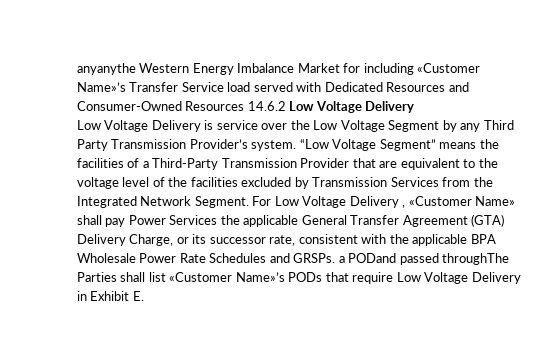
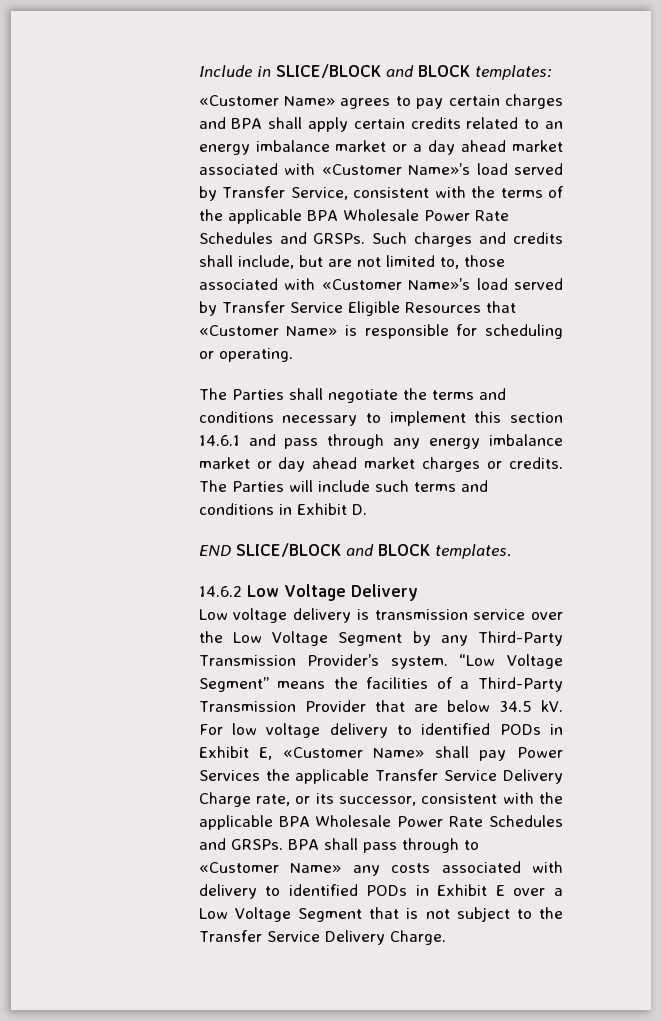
[76,63,481,75] [76,82,469,92] [76,101,245,111] anyanythe Western Energy Imbalance Market for including «Customer Name»’s Transfer Service load served with Dedicated Resources and Consumer-Owned Resources -> [198,64,552,80] [198,94,563,109] [198,117,564,132] [198,140,563,155] [198,163,563,175] [198,186,564,201] [198,209,509,224] [198,232,563,247] [198,255,505,269] [198,278,563,290] [198,301,516,316] [198,324,563,339] [198,348,293,362] [198,388,506,403] [198,411,563,426] [198,434,563,449] [198,457,563,472] [198,480,488,492] [198,503,367,515] [198,543,511,559] Include in SLICE/BLOCK and BLOCK templates: // «Customer Name» agrees to pay certain charges and BPA shall apply certain credits related to an energy imbalance market or a day ahead market associated with «Customer Name»’s load served by Transfer Service, consistent with the terms of the applicable BPA Wholesale Power Rate Schedules and GRSPs. Such charges and credits shall include, but are not limited to, those associated with «Customer Name»’s load served by Transfer Service Eligible Resources that «Customer Name» is responsible for scheduling or operating. // The Parties shall negotiate the terms and conditions necessary to implement this section 14.6.1 and pass through any energy imbalance market or day ahead market charges or credits. The Parties will include such terms and conditions in Exhibit D. // END SLICE/BLOCK and BLOCK templates. //
[104,120,214,132] Voltage Delivery is -> [233,608,468,623] voltage delivery is transmission
[483,120,514,130] [76,139,108,151] Third Party -> [478,631,563,646] Third-Party
[400,158,498,170] [76,177,493,189] [76,196,406,208] equivalent to the voltage level of the facilities excluded by Transmission Services from the Integrated Network Segment. For Low Voltage Delivery , -> [446,700,564,712] [198,723,563,738] [198,746,273,760] below 34.5 kV. For low voltage delivery to identified PODs in Exhibit E,
[301,214,505,227] [76,234,296,246] General Transfer Agreement (GTA) Delivery Charge, or its successor rate, -> [375,769,563,784] [198,792,417,807] Transfer Service Delivery Charge rate, or its successor,
[338,253,510,265] [76,272,521,284] [76,291,144,301] a PODand passed throughThe Parties shall list «Customer Name»’s PODs that require Low Voltage Delivery in Exhibit E. -> [287,838,479,853] [198,861,563,876] [198,884,564,899] [198,907,564,922] [198,930,446,945] BPA shall pass through to «Customer Name» any costs associated with delivery to identified PODs in Exhibit E over a Low Voltage Segment that is not subject to the Transfer Service Delivery Charge.

